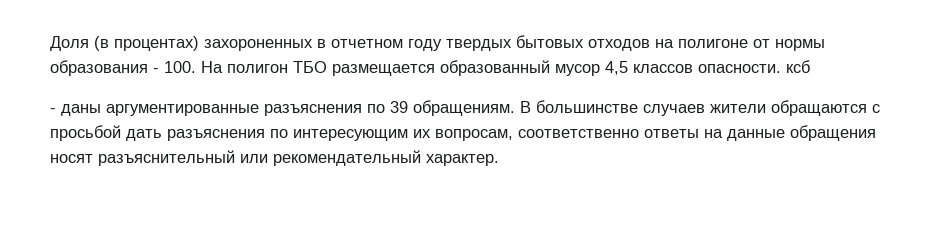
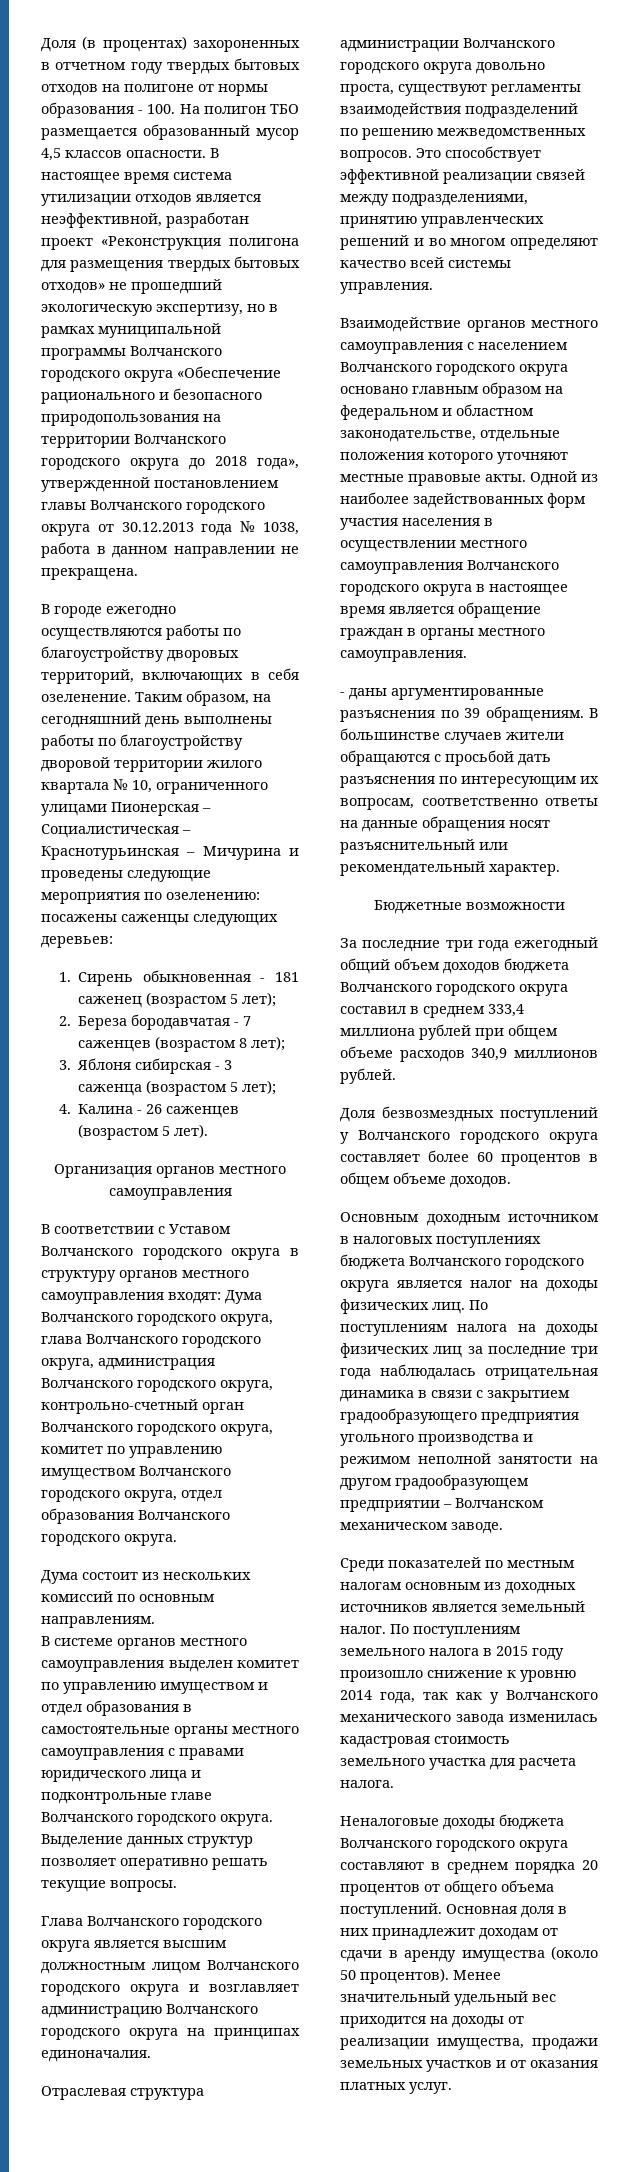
[786,60,810,73] ксб -> [210,148,219,158] [41,172,232,184] [41,194,261,206] [41,212,249,228] [41,236,299,250] [41,256,300,272] [41,279,222,294] [41,304,278,316] [41,323,221,338] [41,346,222,360] [41,366,281,382] [41,388,262,404] [41,414,221,426] [41,434,226,448] [41,456,299,470] [41,477,279,492] [41,500,265,514] [41,521,299,536] [41,542,299,558] [41,568,138,580] [41,604,176,618] [41,624,241,640] [41,646,239,662] [41,668,299,684] [41,690,271,706] [41,713,272,728] [41,734,243,750] [41,757,262,772] [41,779,268,794] [41,802,211,816] [41,824,191,838] [41,846,299,860] [41,870,211,882] [41,892,260,904] [41,914,278,926] [41,936,113,948] [59,970,299,986] [78,992,277,1008] [59,1014,252,1030] [78,1036,286,1052] [59,1058,233,1074] [78,1080,277,1096] [59,1104,240,1118] [78,1124,209,1140] [54,1164,286,1178] [108,1188,232,1200] [41,1224,231,1234] [41,1246,299,1260] [41,1270,249,1282] [41,1290,262,1304] [41,1312,273,1326] [41,1334,261,1348] [41,1358,215,1370] [41,1378,273,1392] [41,1399,244,1414] [41,1422,273,1436] [41,1446,222,1458] [41,1466,231,1480] [41,1490,222,1502] [41,1508,230,1524] [41,1534,177,1546] [41,1570,251,1584] [41,1591,215,1602] [41,1616,155,1628] [41,1636,247,1650] [41,1660,299,1672] [41,1682,268,1694] [41,1700,192,1716] [41,1726,299,1738] [41,1748,244,1760] [41,1770,201,1782] [41,1792,212,1804] [41,1812,273,1826] [41,1834,253,1848] [41,1858,268,1870] [41,1880,177,1892] [41,1916,262,1930] [41,1940,227,1952] [41,1960,299,1974] [41,1984,299,1996] [41,2004,258,2018] [41,2028,300,2040] [41,2050,151,2062] [41,2086,204,2100] [340,38,555,52] [340,62,545,74] [340,84,581,96] [340,103,578,118] [340,128,586,140] [340,146,541,162] [340,169,585,184] [340,194,528,206] [340,216,544,228] [340,235,598,250] [340,257,511,268] [340,282,433,294] [340,317,598,332] [340,342,568,354] [340,362,568,376] [340,382,563,398] [340,404,534,420] [340,430,560,442] [340,452,568,464] [340,471,598,486] [340,492,586,508] [340,518,493,530] [340,540,527,552] [340,560,559,574] [340,584,568,596] [340,602,541,618] [340,628,545,640] [340,650,467,662] В настоящее время система утилизации отходов является неэффективной, разработан проект «Реконструкция полигона для размещения твердых бытовых отходов» не прошедший экологическую экспертизу, но в рамках муниципальной программы Волчанского городского округа «Обеспечение рационального и безопасного природопользования на территории Волчанского городского округа до 2018 года», утвержденной постановлением главы Волчанского городского округа от 30.12.2013 года № 1038, работа в данном направлении не прекращена. // В городе ежегодно осуществляются работы по благоустройству дворовых территорий, включающих в себя озеленение. Таким образом, на сегодняшний день выполнены работы по благоустройству дворовой территории жилого квартала № 10, ограниченного улицами Пионерская – Социалистическая – Краснотурьинская – Мичурина и проведены следующие мероприятия по озеленению: посажены саженцы следующих деревьев: // 1. Сирень обыкновенная - 181 саженец (возрастом 5 лет); // 2. Береза бородавчатая - 7 саженцев (возрастом 8 лет); // 3. Яблоня сибирская - 3 саженца (возрастом 5 лет); // 4. Калина - 26 саженцев (возрастом 5 лет). // Организация органов местного самоуправления // В соответствии с Уставом Волчанского городского округа в структуру органов местного самоуправления входят: Дума Волчанского городского округа, глава Волчанского городского округа, администрация Волчанского городского округа, контрольно-счетный орган Волчанского городского округа, комитет по управлению имуществом Волчанского городского округа, отдел образования Волчанского городского округа. // Дума состоит из нескольких комиссий по основным направлениям. // В системе органов местного самоуправления выделен комитет по управлению имуществом и отдел образования в самостоятельные органы местного самоуправления с правами юридического лица и подконтрольные главе Волчанского городского округа. Выделение данных структур позволяет оперативно решать текущие вопросы. // Глава Волчанского городского округа является высшим должностным лицом Волчанского городского округа и возглавляет администрацию Волчанского городского округа на принципах единоначалия. // Отраслевая структура администрации Волчанского городского округа довольно проста, существуют регламенты взаимодействия подразделений по решению межведомственных вопросов. Это способствует эффективной реализации связей между подразделениями, принятию управленческих решений и во многом определяют качество всей системы управления. // Взаимодействие органов местного самоуправления с населением Волчанского городского округа основано главным образом на федеральном и областном законодательстве, отдельные положения которого уточняют местные правовые акты. Одной из наиболее задействованных форм участия населения в осуществлении местного самоуправления Волчанского городского округа в настоящее время является обращение граждан в органы местного самоуправления.
(499, 160) none -> [373,900,565,914] [340,937,598,952] [340,958,569,974] [340,982,568,996] [340,1004,524,1018] [340,1024,558,1040] [340,1046,598,1062] [340,1068,396,1084] [340,1106,598,1122] [340,1130,598,1144] [340,1150,598,1166] [340,1172,511,1188] [340,1212,599,1226] [340,1236,541,1248] [340,1254,584,1270] [340,1280,598,1292] [340,1299,488,1314] [340,1324,598,1336] [340,1343,598,1358] [340,1364,598,1380] [340,1390,570,1402] [340,1408,579,1424] [340,1434,533,1446] [340,1453,598,1468] [340,1474,529,1490] [340,1498,544,1512] [340,1522,503,1534] [340,1557,575,1572] [340,1582,576,1594] [340,1601,585,1612] [340,1624,521,1638] [340,1646,564,1660] [340,1670,576,1682] [340,1690,598,1704] [340,1714,598,1726] [340,1736,510,1748] [340,1758,576,1770] [340,1780,394,1788] [340,1814,564,1830] [340,1838,568,1852] [340,1860,598,1874] [340,1880,554,1896] [340,1903,567,1918] [340,1928,558,1940] [340,1946,598,1962] [340,1968,501,1984] [340,1991,556,2006] [340,2016,524,2028] [340,2038,598,2050] [340,2060,598,2072] [340,2082,452,2094] // Бюджетные возможности // За последние три года ежегодный общий объем доходов бюджета Волчанского городского округа составил в среднем 333,4 миллиона рублей при общем объеме расходов 340,9 миллионов рублей. // Доля безвозмездных поступлений у Волчанского городского округа составляет более 60 процентов в общем объеме доходов. // Основным доходным источником в налоговых поступлениях бюджета Волчанского городского округа является налог на доходы физических лиц. По поступлениям налога на доходы физических лиц за последние три года наблюдалась отрицательная динамика в связи с закрытием градообразующего предприятия угольного производства и режимом неполной занятости на другом градообразующем предприятии – Волчанском механическом заводе. // Среди показателей по местным налогам основным из доходных источников является земельный налог. По поступлениям земельного налога в 2015 году произошло снижение к уровню 2014 года, так как у Волчанского механического завода изменилась кадастровая стоимость земельного участка для расчета налога. // Неналоговые доходы бюджета Волчанского городского округа составляют в среднем порядка 20 процентов от общего объема поступлений. Основная доля в них принадлежит доходам от сдачи в аренду имущества (около 50 процентов). Менее значительный удельный вес приходится на доходы от реализации имущества, продажи земельных участков и от оказания платных услуг.

